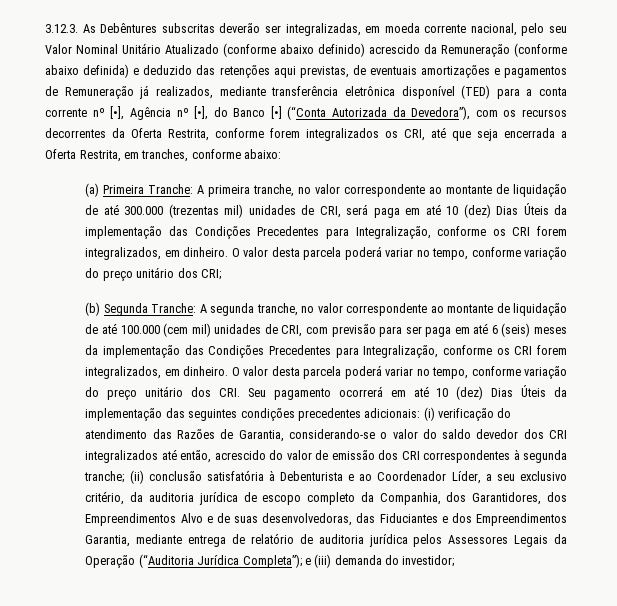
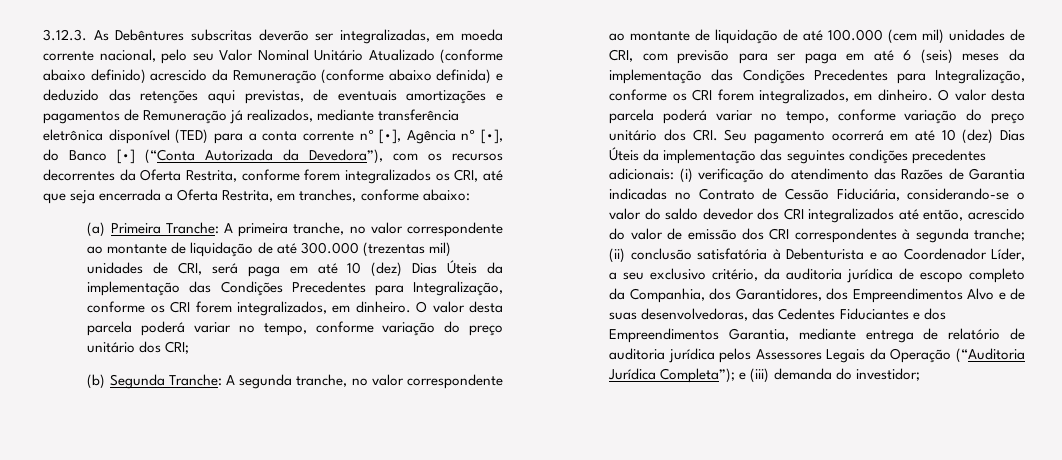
[238,430,284,442] Garantia, -> [969,168,1025,180] [609,188,900,201] Garantia indicadas no Contrato de Cessão Fiduciária,
(376, 518) none -> [778,308,836,320] Cedentes

